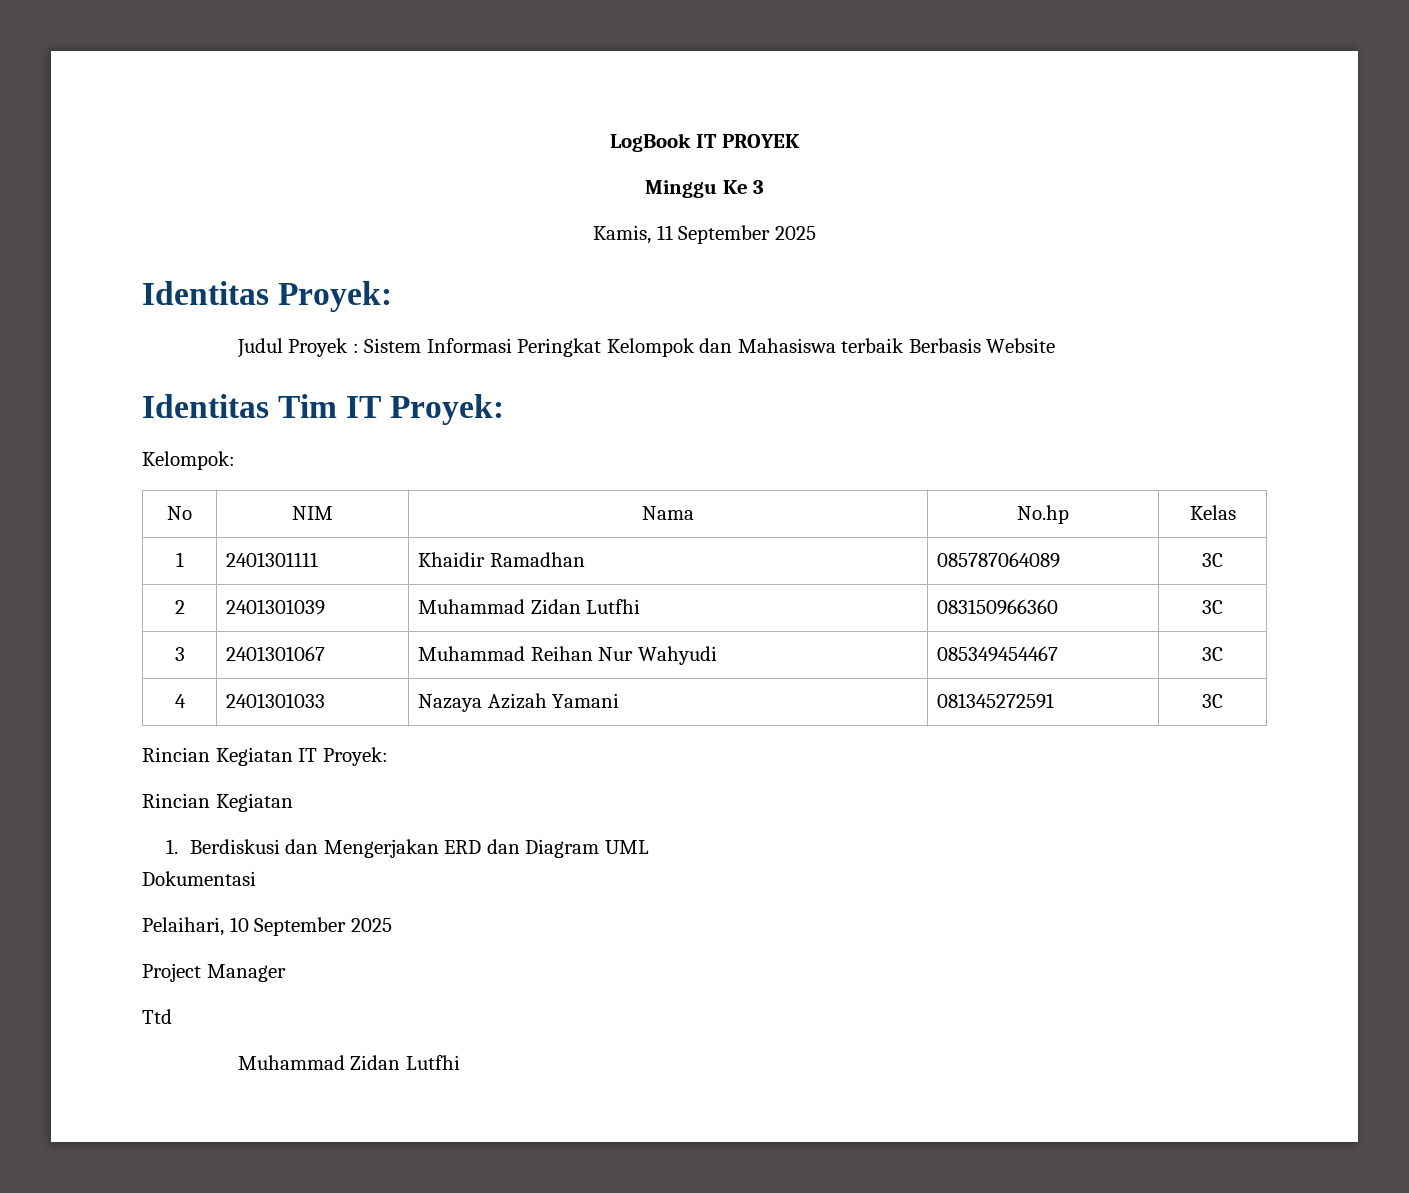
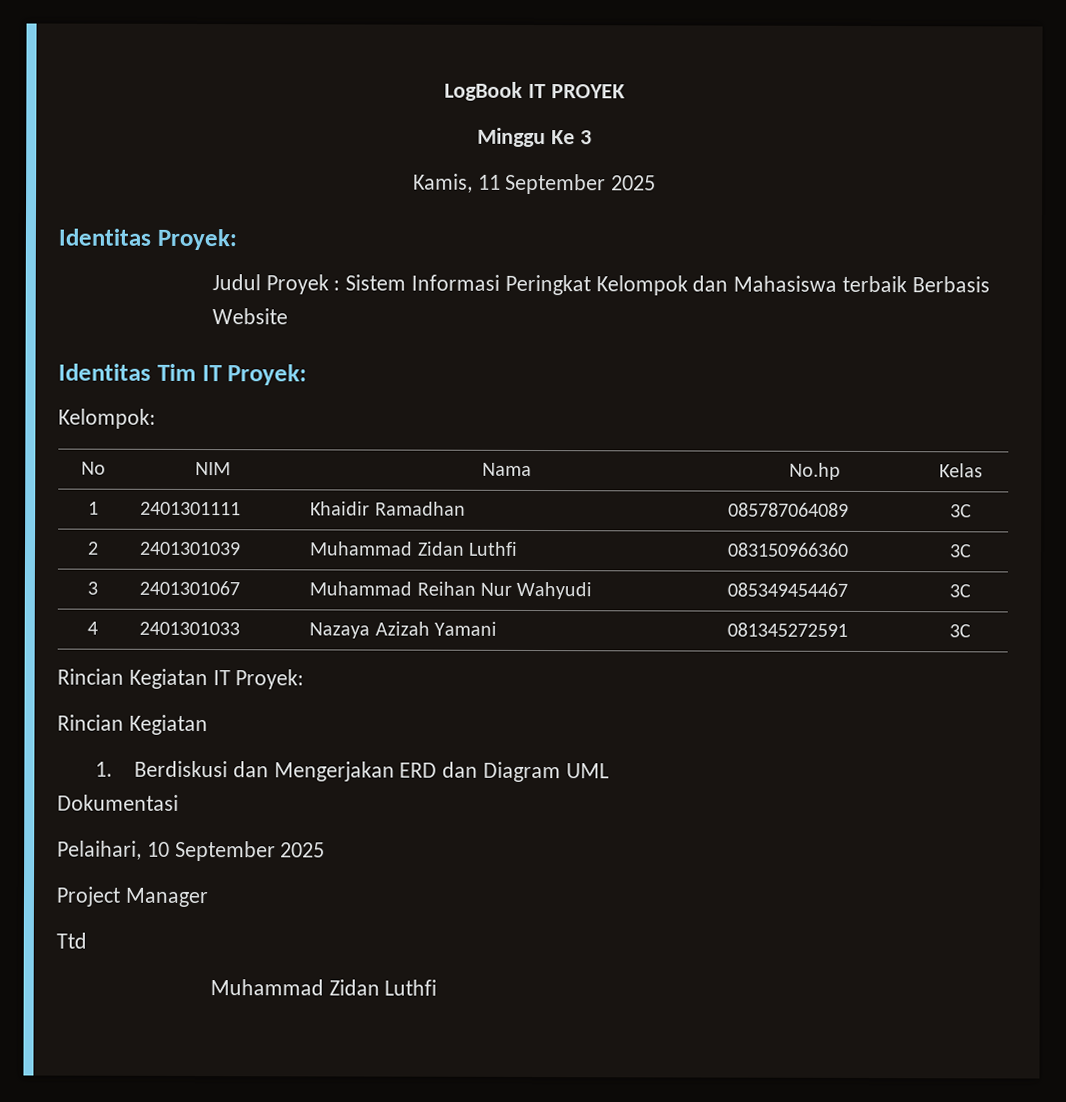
[586,599,641,614] Lutfhi -> [467,541,518,556] Luthfi
[405,1055,460,1070] Lutfhi -> [384,979,438,996] Luthfi

